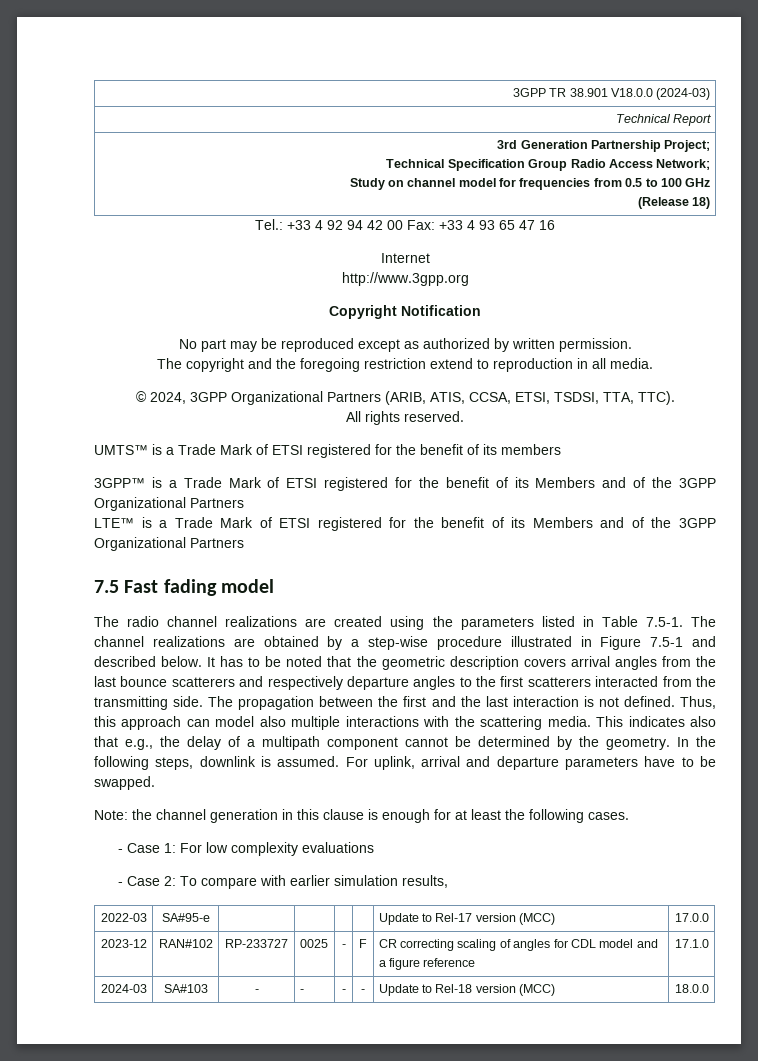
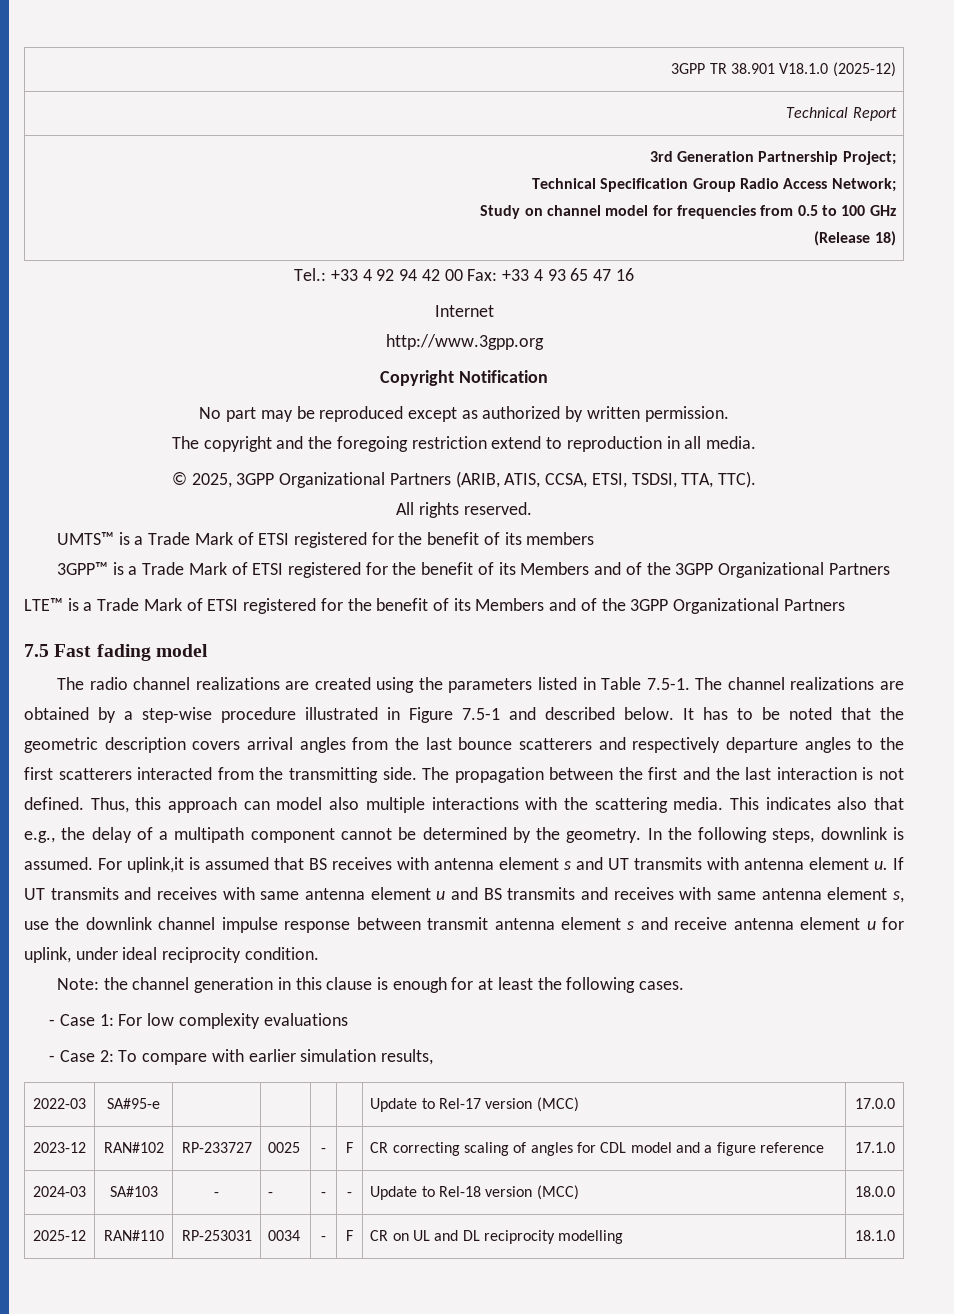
[610,88,711,100] V18.0.0 (2024-03) -> [779,62,896,77] V18.1.0 (2025-12)
[149,392,186,404] 2024, -> [191,473,232,488] 2025,
[373,756,716,770] [94,776,155,790] uplink, arrival and departure parameters have to be swapped. -> [127,857,904,873] [24,887,904,903] [24,917,904,933] [24,947,319,963] uplink,it is assumed that BS receives with antenna element s and UT transmits with antenna element u. If UT transmits and receives with same antenna element u and BS transmits and receives with same antenna element s, use the downlink channel impulse response between transmit antenna element s and receive antenna element u for uplink, under ideal reciprocity condition.
(709, 988) none -> [33,1230,86,1241] [103,1230,164,1241] [181,1230,252,1241] [268,1230,301,1241] [321,1236,326,1241] [346,1230,353,1241] [370,1230,624,1244] [854,1230,895,1241] // 2025-12 | RAN#110 | RP-253031 | 0034 | - | F | CR on UL and DL reciprocity modelling | 18.1.0

